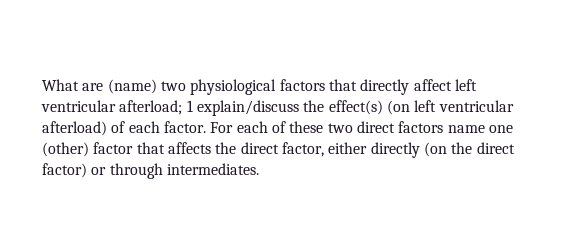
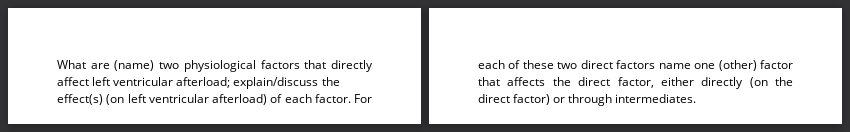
[186,100,193,112] 1 -> (231, 82) none

